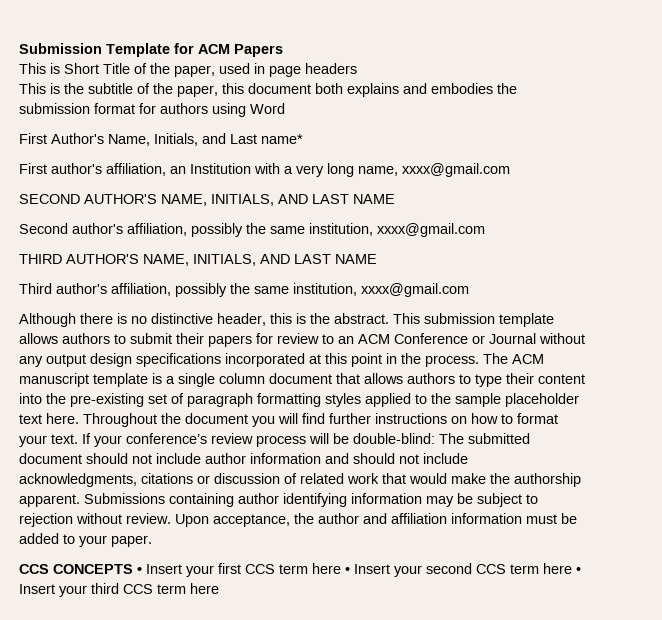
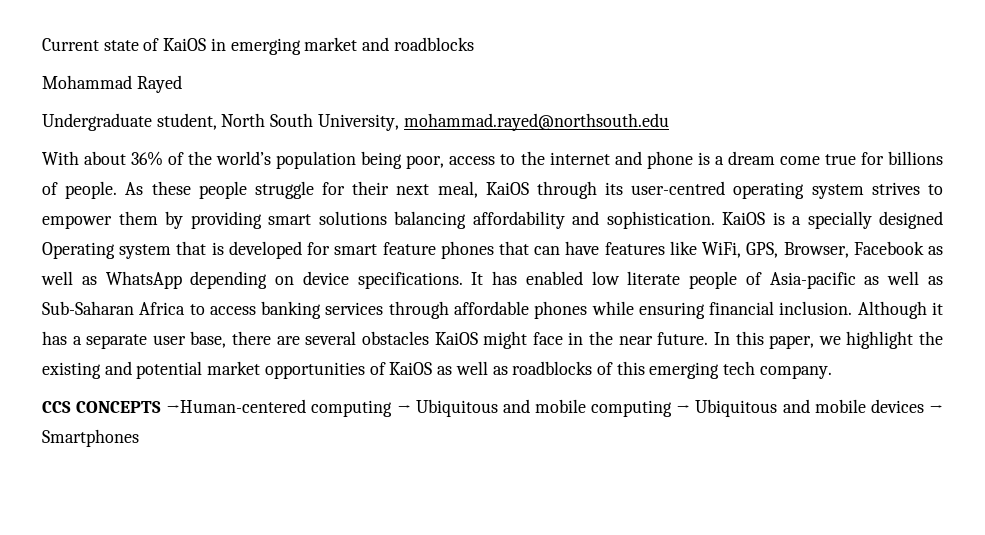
[19,43,283,57] [19,63,357,77] [19,83,517,97] [19,103,285,117] [19,133,303,146] [19,163,510,177] [19,194,395,206] [19,223,485,237] [19,254,377,266] [19,283,469,297] [19,313,554,327] [19,333,585,347] [19,353,544,367] [19,373,585,387] [19,393,579,407] [19,413,558,427] [19,433,530,447] [19,453,468,464] [19,473,581,487] [19,493,538,507] [19,513,577,527] [19,533,152,547] [19,563,581,577] [19,583,219,597] Submission Template for ACM Papers // This is Short Title of the paper, used in page headers // This is the subtitle of the paper, this document both explains and embodies the submission format for authors using Word // First Author's Name, Initials, and Last name* // First author's affiliation, an Institution with a very long name, xxxx@gmail.com // SECOND AUTHOR'S NAME, INITIALS, AND LAST NAME // Second author's affiliation, possibly the same institution, xxxx@gmail.com // THIRD AUTHOR'S NAME, INITIALS, AND LAST NAME // Third author's affiliation, possibly the same institution, xxxx@gmail.com // Although there is no distinctive header, this is the abstract. This submission template allows authors to submit their papers for review to an ACM Conference or Journal without any output design specifications incorporated at this point in the process. The ACM manuscript template is a single column document that allows authors to type their content into the pre-existing set of paragraph formatting styles applied to the sample placeholder text here. Throughout the document you will find further instructions on how to format your text. If your conference’s review process will be double-blind: The submitted document should not include author information and should not include acknowledgments, citations or discussion of related work that would make the authorship apparent. Submissions containing author identifying information may be subject to rejection without review. Upon acceptance, the author and affiliation information must be added to your paper. // CCS CONCEPTS • Insert your first CCS term here • Insert your second CCS term here • Insert your third CCS term here -> [42,37,474,55] [42,75,182,93] [42,113,669,131] [42,151,943,169] [42,181,943,199] [42,211,943,229] [42,241,943,259] [41,271,943,289] [42,301,944,319] [42,331,943,349] [42,361,832,379] [42,399,943,417] [42,429,139,447] Current state of KaiOS in emerging market and roadblocks // Mohammad Rayed // Undergraduate student, North South University, mohammad.rayed@northsouth.edu // With about 36% of the world’s population being poor, access to the internet and phone is a dream come true for billions of people. As these people struggle for their next meal, KaiOS through its user-centred operating system strives to empower them by providing smart solutions balancing affordability and sophistication. KaiOS is a specially designed Operating system that is developed for smart feature phones that can have features like WiFi, GPS, Browser, Facebook as well as WhatsApp depending on device specifications. It has enabled low literate people of Asia-pacific as well as Sub-Saharan Africa to access banking services through affordable phones while ensuring financial inclusion. Although it has a separate user base, there are several obstacles KaiOS might face in the near future. In this paper, we highlight the existing and potential market opportunities of KaiOS as well as roadblocks of this emerging tech company. // CCS CONCEPTS →Human-centered computing → Ubiquitous and mobile computing → Ubiquitous and mobile devices → Smartphones

